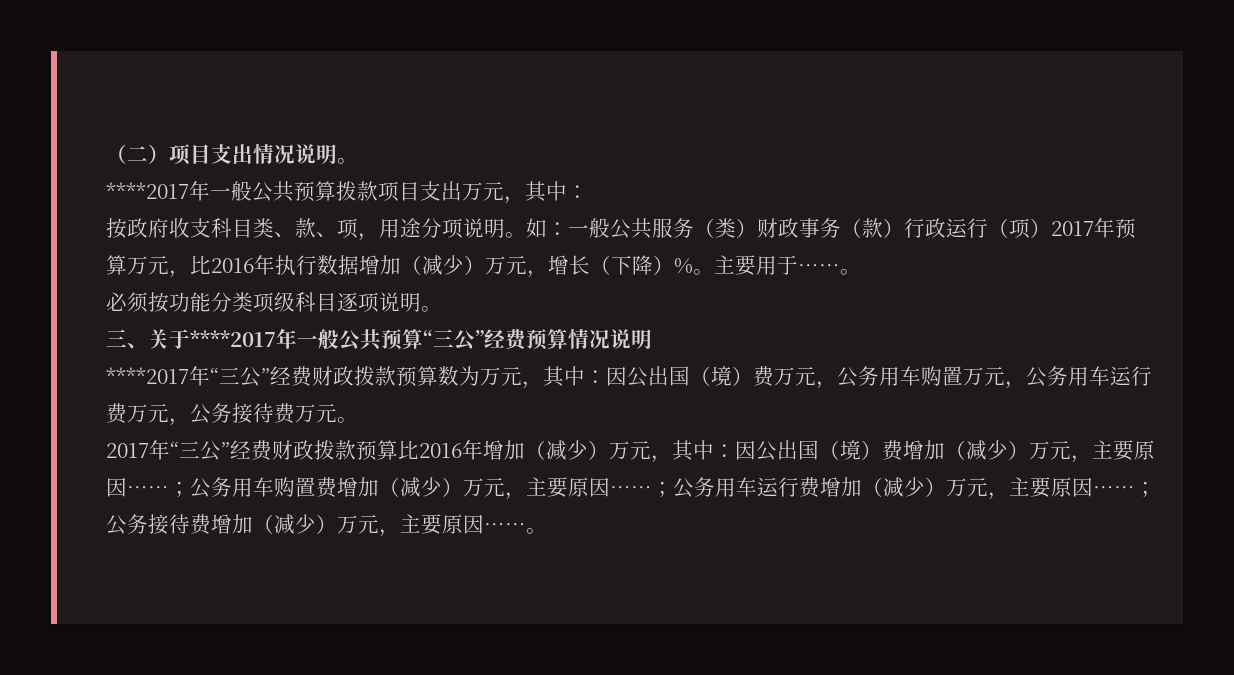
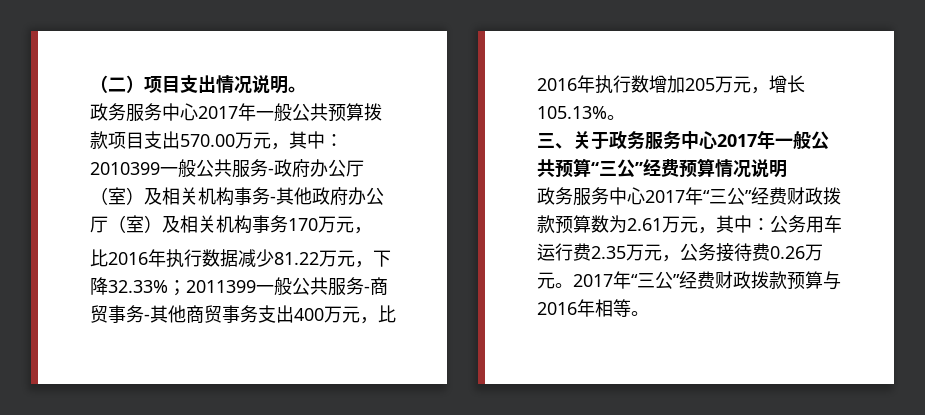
[106,182,189,199] ****2017 -> [90,103,238,122] 政务服务中心2017
[462,181,588,204] [106,218,1136,241] [106,255,127,275] 万元，其中： // 按政府收支科目类、款、项，用途分项说明。如：一般公共服务（类）财政事务（款）行政运行（项）2017年预算 -> [180,131,343,150] [90,159,364,178] [90,187,384,206] [90,215,372,234] [90,249,391,268] [90,277,388,296] [90,305,324,323] 570.00万元，其中：2010399一般公共服务-政府办公厅（室）及相关机构事务-其他政府办公厅（室）及相关机构事务170万元， // 比2016年执行数据减少81.22万元，下降32.33%；2011399一般公共服务-商贸事务-其他商贸事务支出400
[338,255,861,278] [106,292,421,313] 据增加（减少）万元，增长（下降）%。主要用于……。 // 必须按功能分类项级科目逐项说明 -> [649,75,805,94] [537,106,607,119] 增加205万元，增长105.13%
[190,330,276,347] ****2017 -> [609,131,757,150] 政务服务中心2017
[106,367,189,384] ****2017 -> [537,187,685,206] 政务服务中心2017
[480,366,1152,389] [106,403,127,424] 万元，其中：因公出国（境）费万元，公务用车购置万元，公务用车运行费 -> [627,215,842,234] [537,243,626,261] 2.61万元，其中：公务用车运行费2.35
(295, 413) none -> [770,246,805,259] 0.26
[106,440,1155,463] [106,477,1156,500] [106,514,526,537] // 2017年“三公”经费财政拨款预算比2016年增加（减少）万元，其中：因公出国（境）费增加（减少）万元，主要原因……；公务用车购置费增加（减少）万元，主要原因……；公务用车运行费增加（减少）万元，主要原因……；公务接待费增加（减少）万元，主要原因…… -> [573,271,841,290] [537,299,631,317] 2017年“三公”经费财政拨款预算与2016年相等

